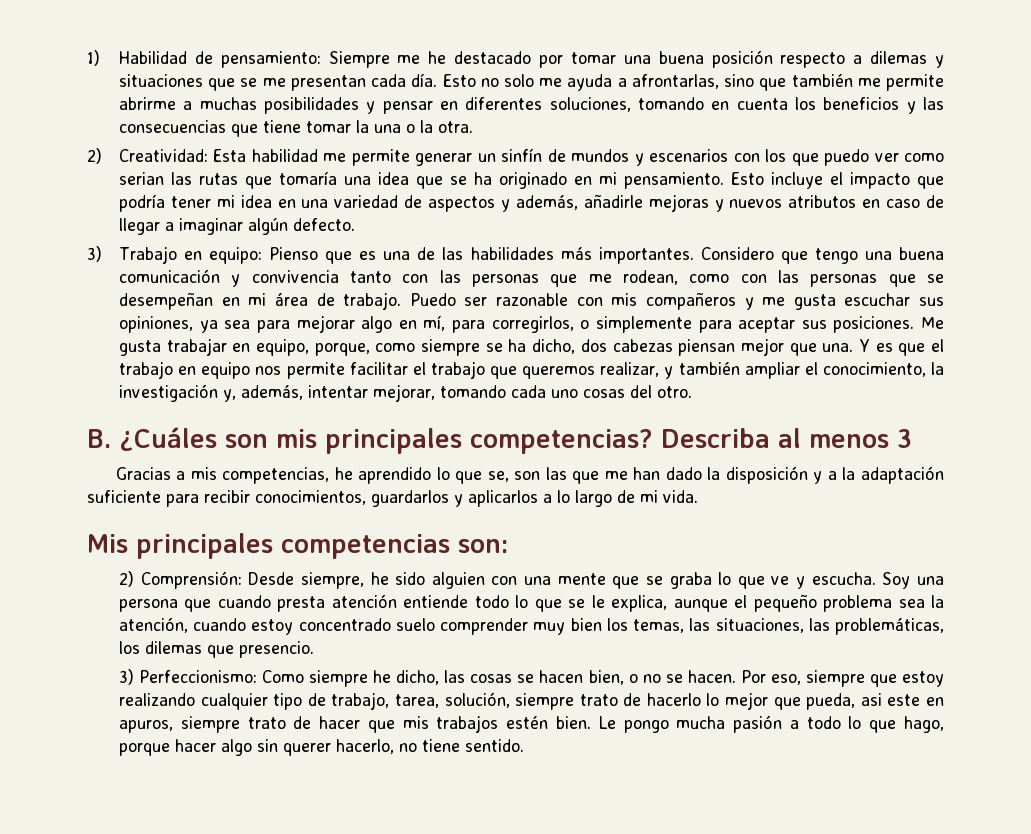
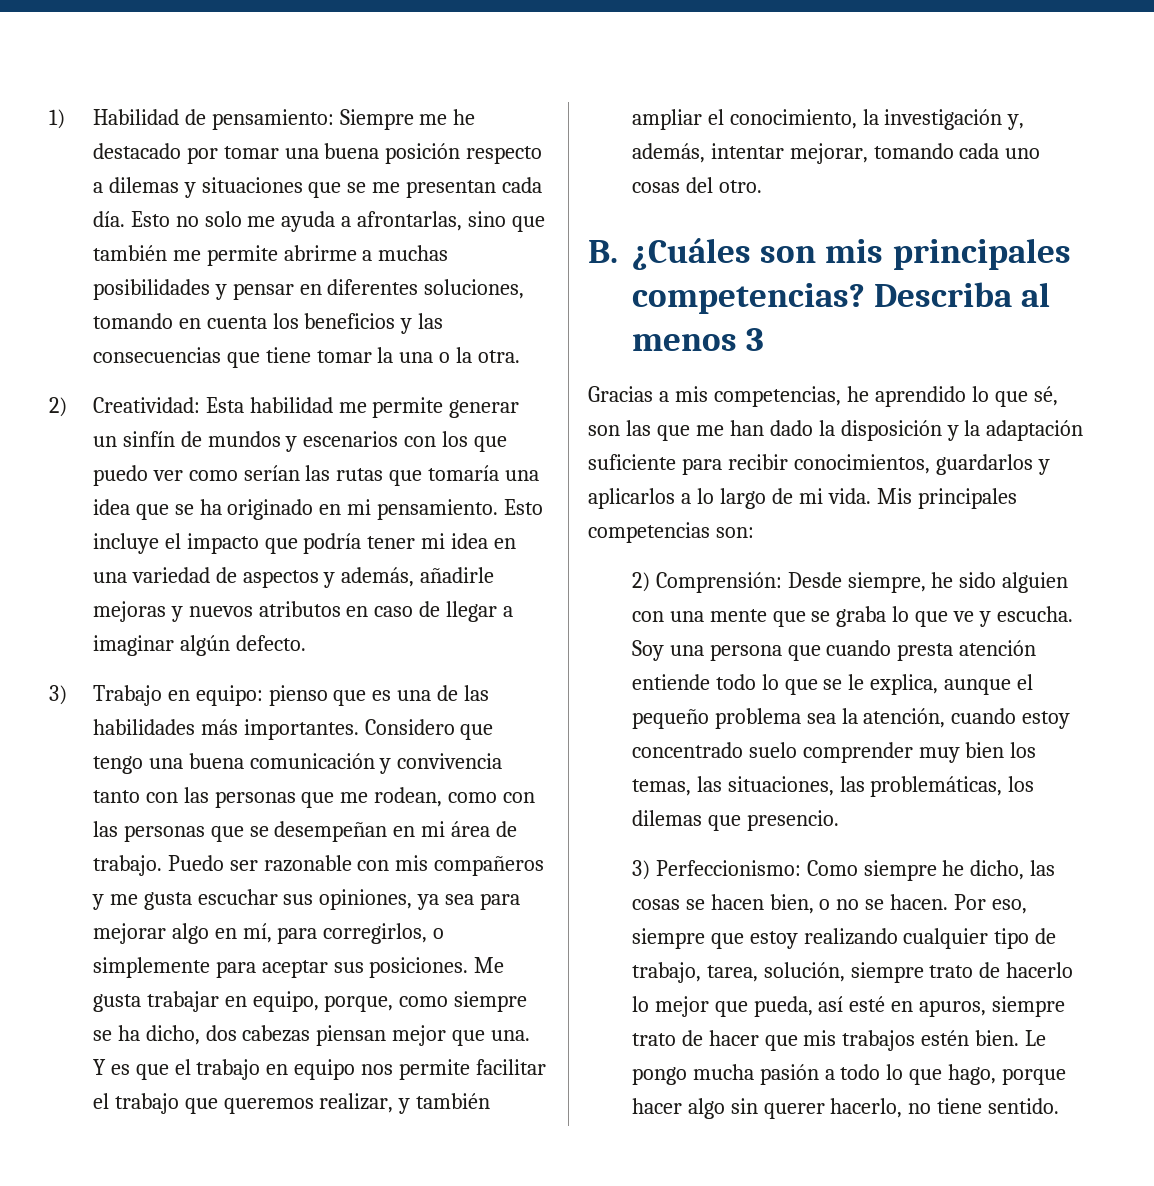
[118,172,164,185] serian -> [243,465,300,481] serían
[269,247,319,260] Pienso -> [268,685,328,706] pienso
[487,471,509,482] se, -> [1033,386,1058,406] sé,
[827,471,837,480] a -> (959, 433) none
(698, 496) // -> (871, 496) none
[860,693,921,706] asi este -> [818,996,886,1012] así esté

